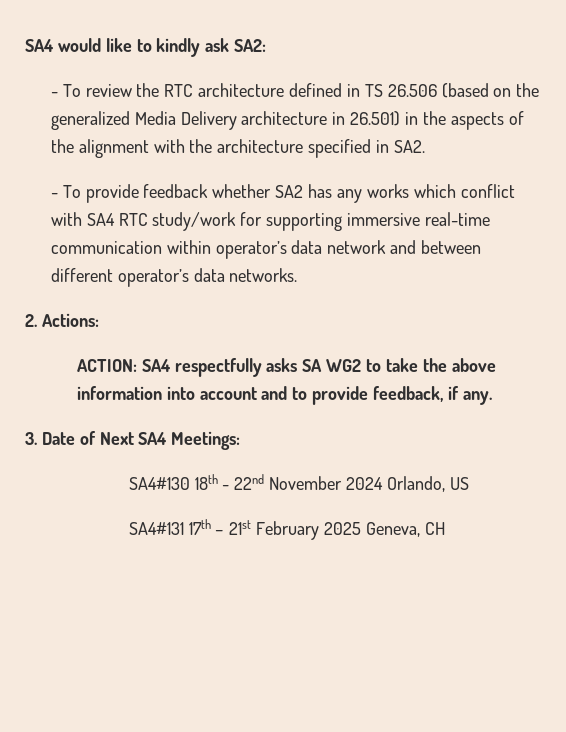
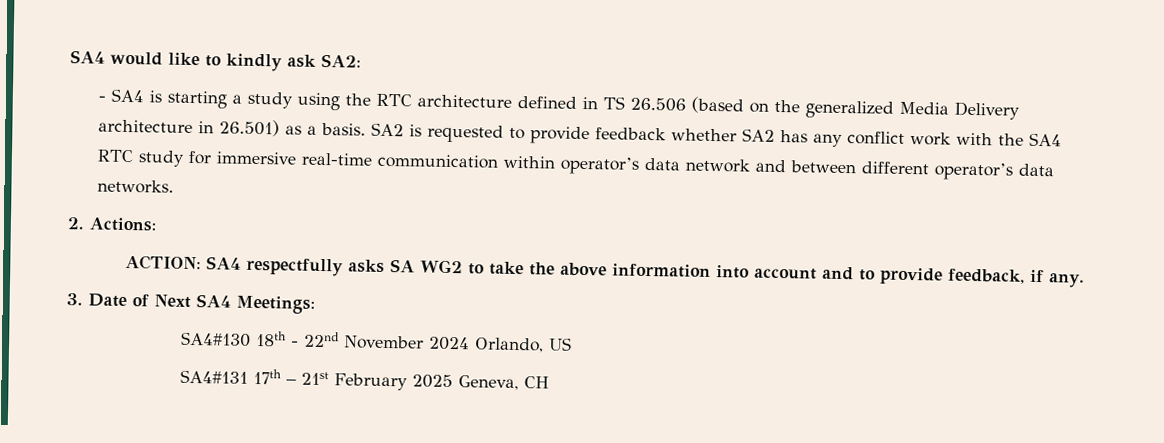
[62,84,132,97] To review -> [110,88,340,111] SA4 is starting a study using
[405,111,524,130] [50,139,425,158] [50,185,81,198] in the aspects of the alignment with the architecture specified in SA2. // - To -> [284,122,525,143] as a basis. SA2 is requested to
[366,184,515,198] [50,212,343,231] works which conflict with SA4 RTC study/work for supporting -> [846,131,1062,147] [96,149,212,167] conflict work with the SA4 RTC study for

